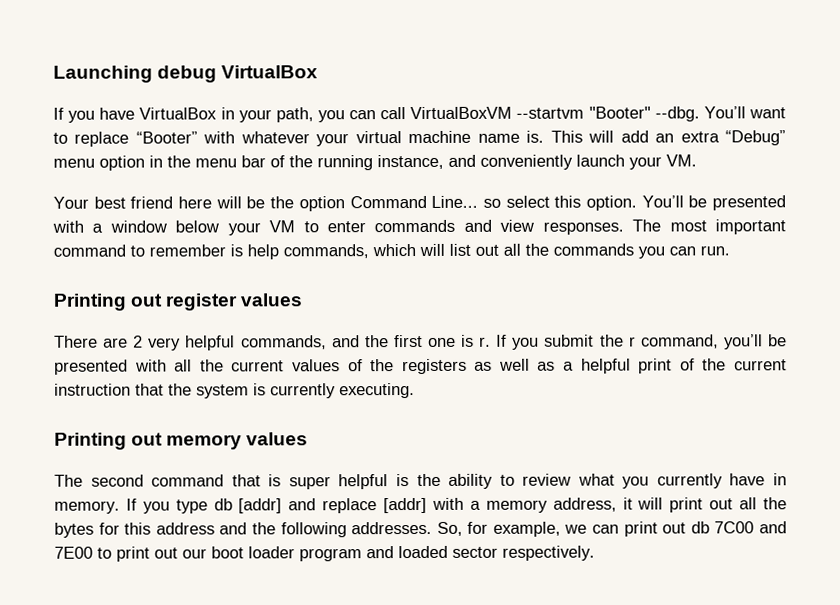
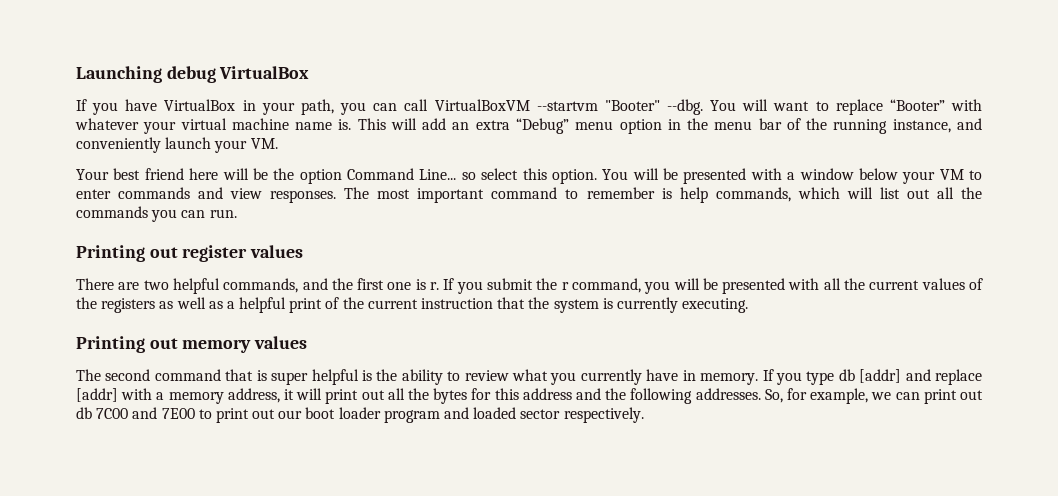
[703,106,746,119] You’ll -> [710,99,769,111] You will
[641,195,684,208] You’ll -> [602,168,659,180] You will
[133,335,182,351] 2 very -> [143,280,169,290] two
[723,334,763,350] you’ll -> [644,278,700,294] you will

